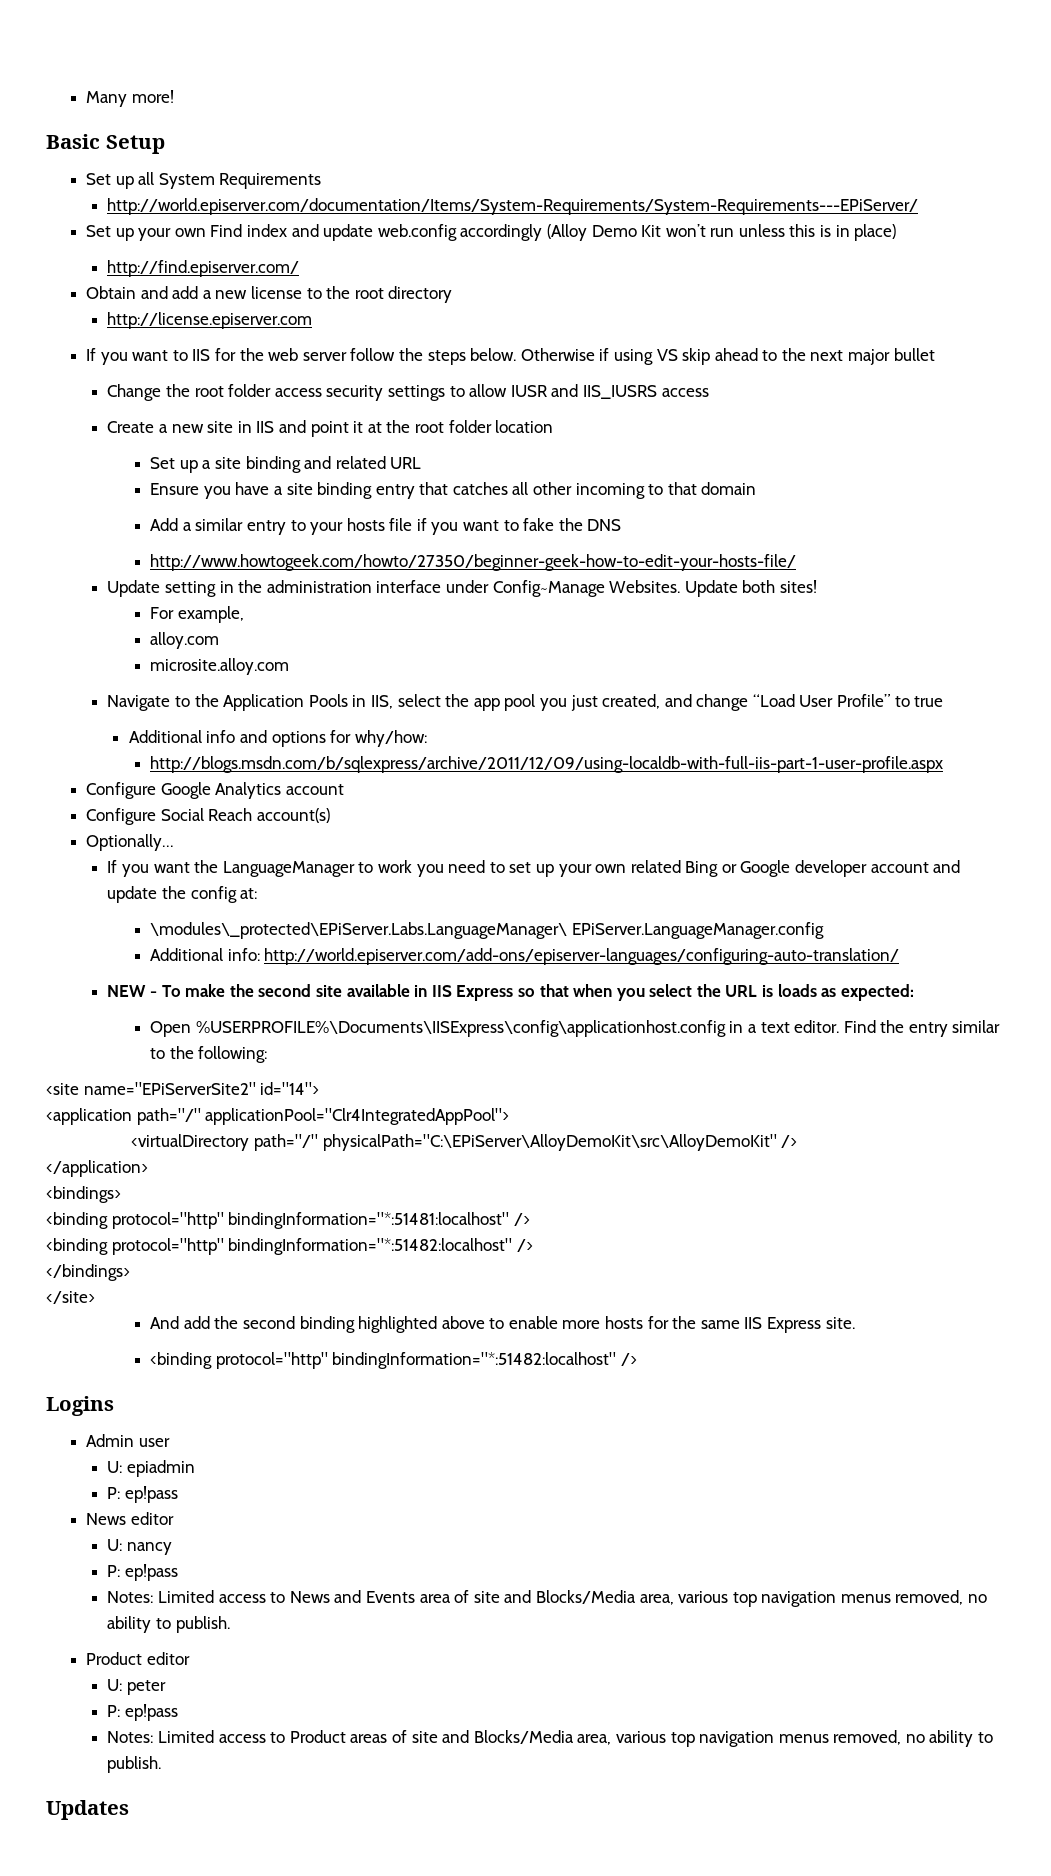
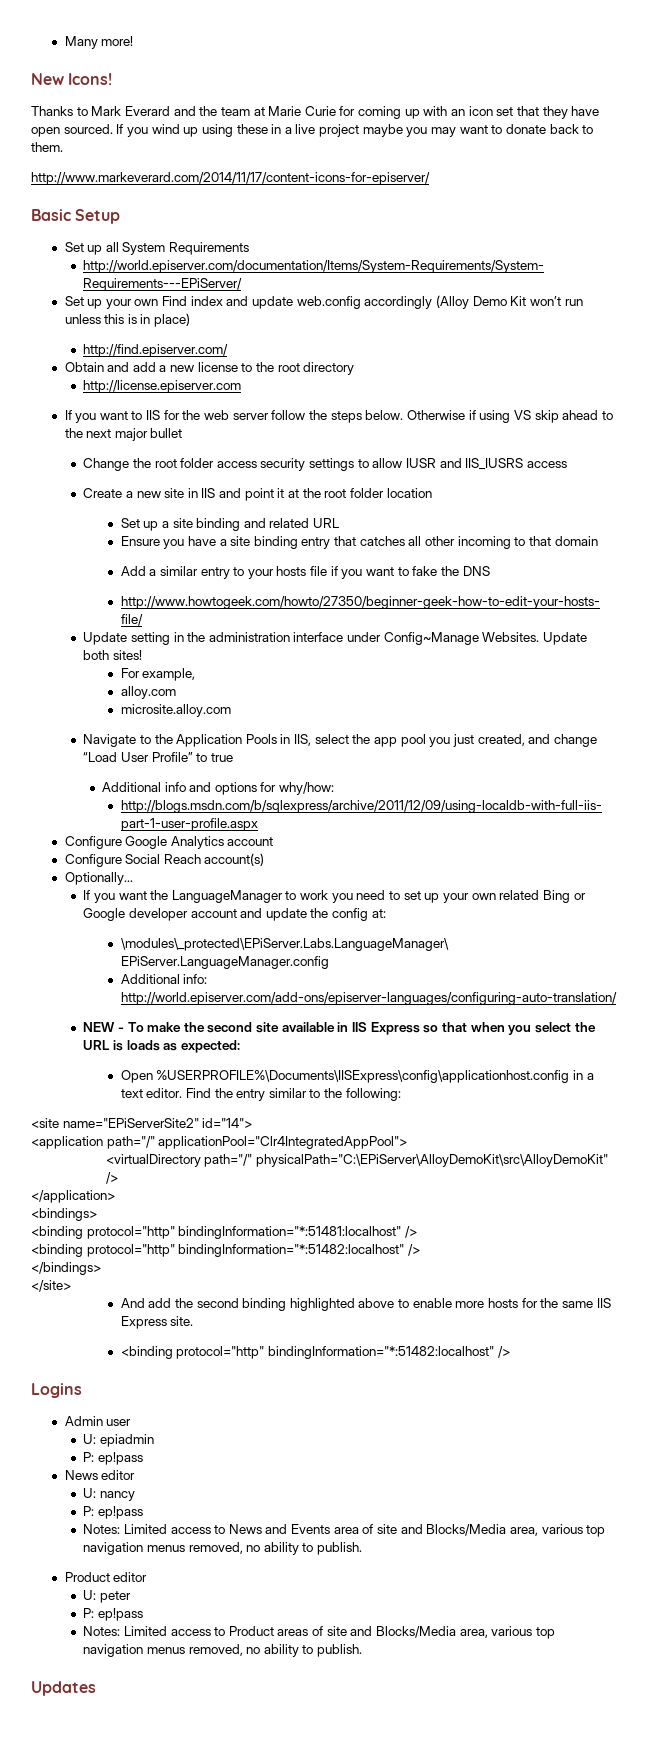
(174, 96) none -> [31,73,113,85] [31,106,600,119] [31,124,594,137] [31,142,63,152] [31,172,430,185] // New Icons! // Thanks to Mark Everard and the team at Marie Curie for coming up with an icon set that they have open sourced. If you wind up using these in a live project maybe you may want to donate back to them. // http://www.markeverard.com/2014/11/17/content-icons-for-episerver/

